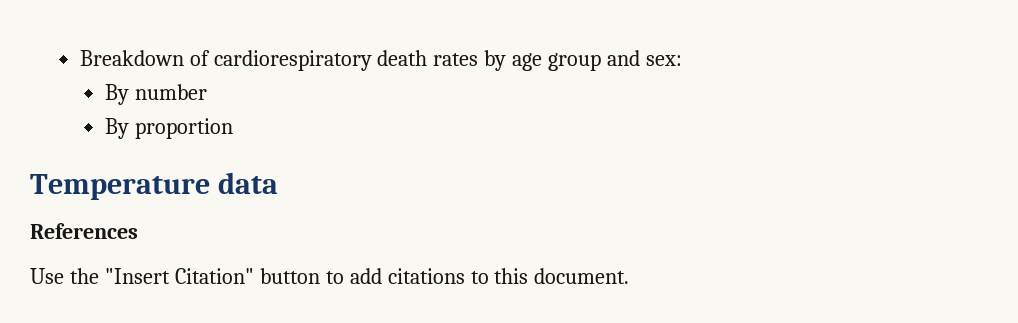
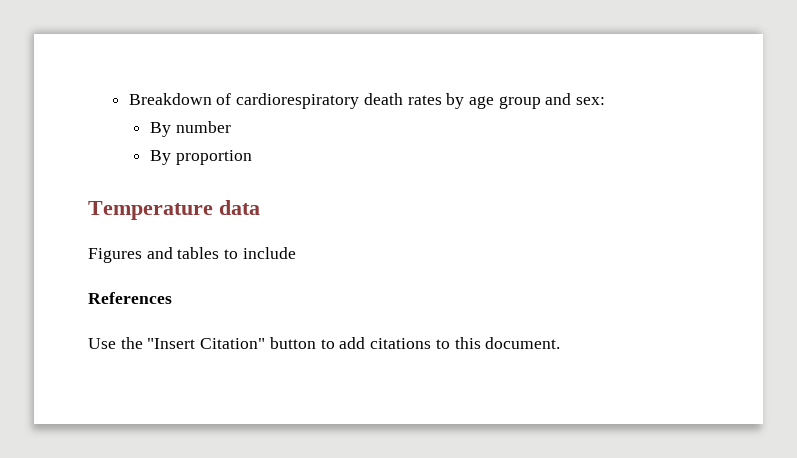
(278, 183) none -> [88,247,296,263] // Figures and tables to include

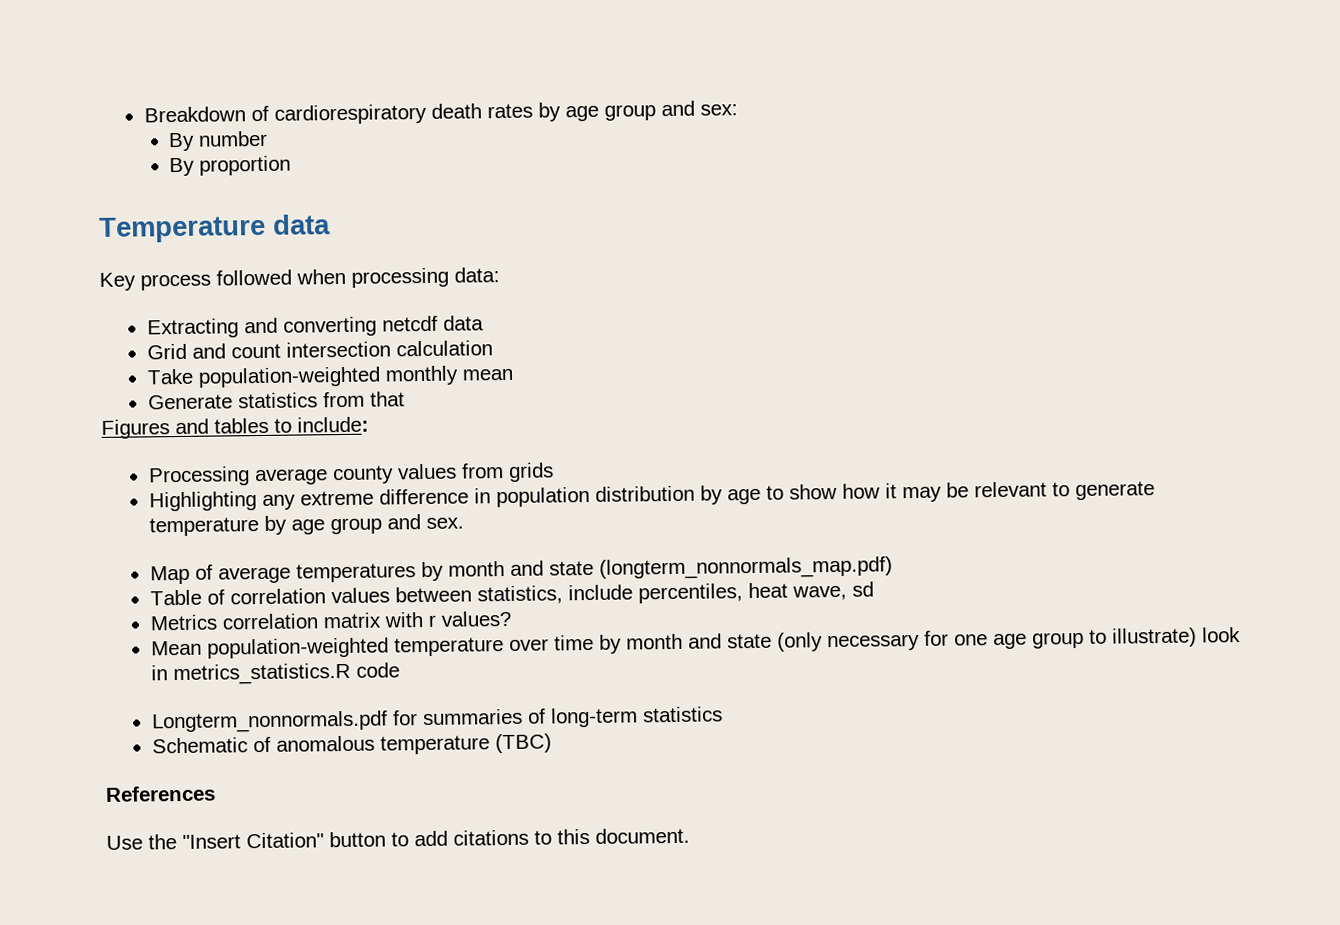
[88,247,296,263] Figures and tables to include -> [99,267,500,291] [146,315,484,339] [146,340,493,360] [146,365,513,388] [147,391,405,410] [101,416,369,439] [148,462,554,487] [148,481,1155,512] [148,514,464,537] [149,556,893,585] [149,581,874,606] [149,610,511,631] [150,627,1241,659] [150,662,400,686] [151,706,723,734] [151,733,552,755] Key process followed when processing data: // Extracting and converting netcdf data // Grid and count intersection calculation // Take population-weighted monthly mean // Generate statistics from that // Figures and tables to include: // Processing average county values from grids // Highlighting any extreme difference in population distribution by age to show how it may be relevant to generate temperature by age group and sex. // Map of average temperatures by month and state (longterm_nonnormals_map.pdf) // Table of correlation values between statistics, include percentiles, heat wave, sd // Metrics correlation matrix with r values? // Mean population-weighted temperature over time by month and state (only necessary for one age group to illustrate) look in metrics_statistics.R code // Longterm_nonnormals.pdf for summaries of long-term statistics // Schematic of anomalous temperature (TBC)

